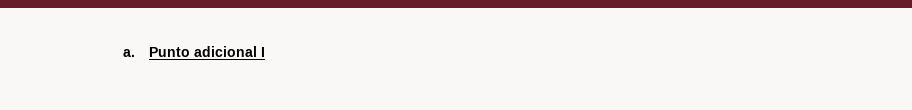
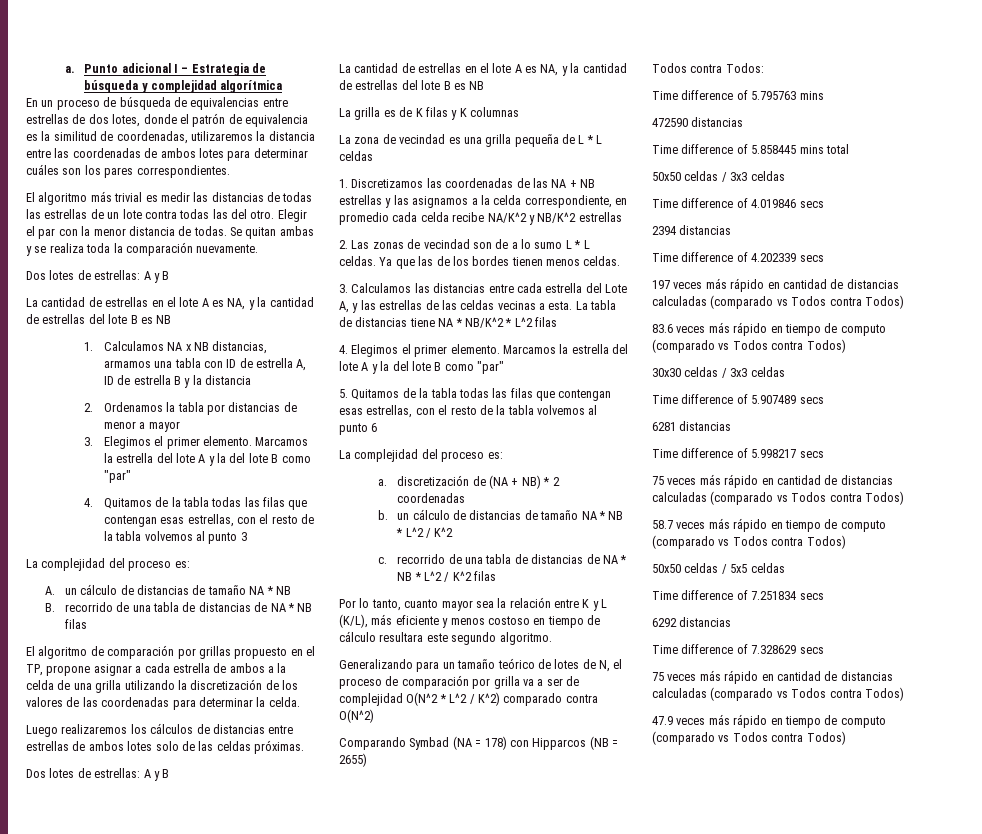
(265, 52) none -> [181,63,267,76] [84,80,283,93] [26,97,288,110] [26,113,308,127] [26,131,315,144] [26,148,308,161] [26,164,230,178] [26,191,313,205] [26,209,307,222] [26,226,314,239] [26,242,259,256] [26,270,170,283] [26,297,314,310] [26,314,172,324] [84,341,268,354] [103,358,307,371] [103,375,252,388] [84,402,297,415] [103,421,180,432] [84,436,309,449] [103,453,311,466] [103,470,131,483] [84,497,308,510] [103,514,315,527] [103,531,247,544] [26,558,190,571] [45,584,291,595] [45,602,313,612] [64,619,87,629] [26,645,315,659] [26,663,287,676] [26,679,298,693] [26,697,300,710] [26,723,294,737] [26,740,304,754] [26,768,170,781] [339,63,627,76] [339,80,485,90] [339,107,519,120] [339,134,603,147] [339,151,373,161] [339,178,595,188] [339,195,627,208] [339,212,622,225] [339,239,590,249] [339,256,621,269] [339,283,627,293] [339,300,617,313] [339,317,557,328] [339,344,628,357] [339,361,504,374] [339,388,612,401] [339,405,598,418] [339,423,378,435] [339,449,503,462] [377,475,560,489] [397,493,466,503] [377,509,624,520] [396,527,454,538] [377,554,628,564] [397,571,497,582] [339,597,608,611] [339,614,600,628] [339,631,552,645] [339,658,623,672] [339,675,579,689] [339,692,598,706] [339,709,374,723] [339,736,618,750] [339,753,367,767] [652,63,764,73] [652,90,824,100] [652,117,744,127] [652,144,849,154] [652,171,785,182] [652,198,824,208] [652,225,732,235] [652,252,824,262] [652,278,899,292] [652,295,904,309] [652,322,886,336] [652,339,846,353] [652,367,785,378] [652,394,824,404] [652,421,732,431] [652,448,824,458] [652,474,893,488] [652,491,904,505] [652,518,886,532] [652,535,846,549] [652,563,785,574] [652,590,824,600] [652,617,732,627] [652,644,824,654] [652,670,893,684] [652,687,904,701] [652,714,886,728] [652,731,846,745] – Estrategia de búsqueda y complejidad algorítmica // En un proceso de búsqueda de equivalencias entre estrellas de dos lotes, donde el patrón de equivalencia es la similitud de coordenadas, utilizaremos la distancia entre las coordenadas de ambos lotes para determinar cuáles son los pares correspondientes. // El algoritmo más trivial es medir las distancias de todas las estrellas de un lote contra todas las del otro. Elegir el par con la menor distancia de todas. Se quitan ambas y se realiza toda la comparación nuevamente. // Dos lotes de estrellas: A y B // La cantidad de estrellas en el lote A es NA, y la cantidad de estrellas del lote B es NB // 1. Calculamos NA x NB distancias, armamos una tabla con ID de estrella A, ID de estrella B y la distancia // 2. Ordenamos la tabla por distancias de menor a mayor // 3. Elegimos el primer elemento. Marcamos la estrella del lote A y la del lote B como "par" // 4. Quitamos de la tabla todas las filas que contengan esas estrellas, con el resto de la tabla volvemos al punto 3 // La complejidad del proceso es: // A. un cálculo de distancias de tamaño NA * NB // B. recorrido de una tabla de distancias de NA * NB filas // El algoritmo de comparación por grillas propuesto en el TP, propone asignar a cada estrella de ambos a la celda de una grilla utilizando la discretización de los valores de las coordenadas para determinar la celda. // Luego realizaremos los cálculos de distancias entre estrellas de ambos lotes solo de las celdas próximas. // Dos lotes de estrellas: A y B // La cantidad de estrellas en el lote A es NA, y la cantidad de estrellas del lote B es NB // La grilla es de K filas y K columnas // La zona de vecindad es una grilla pequeña de L * L celdas // 1. Discretizamos las coordenadas de las NA + NB estrellas y las asignamos a la celda correspondiente, en promedio cada celda recibe NA/K^2 y NB/K^2 estrellas // 2. Las zonas de vecindad son de a lo sumo L * L celdas. Ya que las de los bordes tienen menos celdas. // 3. Calculamos las distancias entre cada estrella del Lote A, y las estrellas de las celdas vecinas a esta. La tabla de distancias tiene NA * NB/K^2 * L^2 filas // 4. Elegimos el primer elemento. Marcamos la estrella del lote A y la del lote B como "par" // 5. Quitamos de la tabla todas las filas que contengan esas estrellas, con el resto de la tabla volvemos al punto 6 // La complejidad del proceso es: // a. discretización de (NA + NB) * 2 coordenadas // b. un cálculo de distancias de tamaño NA * NB * L^2 / K^2 // c. recorrido de una tabla de distancias de NA * NB * L^2 / K^2 filas // Por lo tanto, cuanto mayor sea la relación entre K y L (K/L), más eficiente y menos costoso en tiempo de cálculo resultara este segundo algoritmo. // Generalizando para un tamaño teórico de lotes de N, el proceso de comparación por grilla va a ser de complejidad O(N^2 * L^2 / K^2) comparado contra O(N^2) // Comparando Symbad (NA = 178) con Hipparcos (NB = 2655) // Todos contra Todos: // Time difference of 5.795763 mins // 472590 distancias // Time difference of 5.858445 mins total // 50x50 celdas / 3x3 celdas // Time difference of 4.019846 secs // 2394 distancias // Time difference of 4.202339 secs // 197 veces más rápido en cantidad de distancias calculadas (comparado vs Todos contra Todos) // 83.6 veces más rápido en tiempo de computo (comparado vs Todos contra Todos) // 30x30 celdas / 3x3 celdas // Time difference of 5.907489 secs // 6281 distancias // Time difference of 5.998217 secs // 75 veces más rápido en cantidad de distancias calculadas (comparado vs Todos contra Todos) // 58.7 veces más rápido en tiempo de computo (comparado vs Todos contra Todos) // 50x50 celdas / 5x5 celdas // Time difference of 7.251834 secs // 6292 distancias // Time difference of 7.328629 secs // 75 veces más rápido en cantidad de distancias calculadas (comparado vs Todos contra Todos) // 47.9 veces más rápido en tiempo de computo (comparado vs Todos contra Todos)

